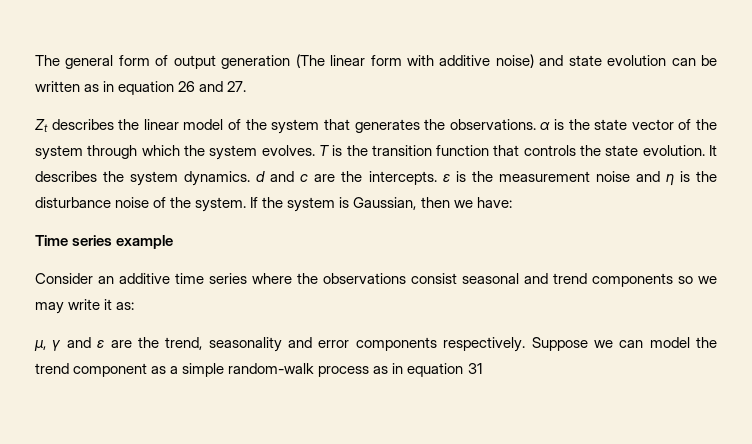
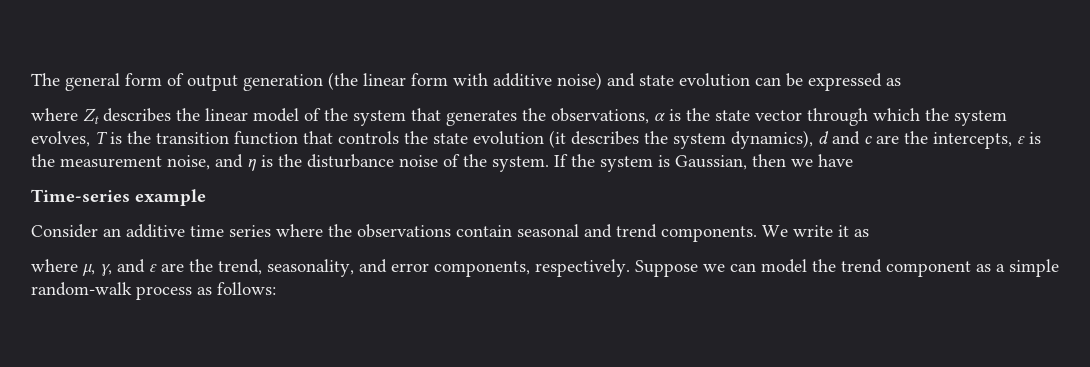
[295,54,325,68] (The -> [328,72,358,90] (the
[35,81,247,95] written as in equation 26 and 27. // -> [808,73,901,91] [31,108,78,121] expressed as // where
[449,119,536,130] observations. -> [551,108,649,124] observations,
[678,119,717,130] [35,145,83,160] of the system -> (802, 115) none
[261,145,315,156] evolves. -> [31,131,90,147] evolves,
[642,145,717,156] evolution. It -> [473,130,566,148] evolution (it
[184,171,251,186] dynamics. -> [731,130,813,149] dynamics),
[368,171,437,185] intercepts. -> [933,132,1012,149] intercepts,
[595,171,630,182] noise -> [167,155,210,170] noise,
[476,197,512,208] [35,235,113,246] have: // Time series -> [818,154,853,167] [31,189,130,202] have // Time-series
[411,273,457,284] consist -> [456,225,512,237] contain
[592,273,717,287] [35,299,135,314] [34,340,62,351] components so we may write it as: // μ, γ -> [661,225,869,242] [31,259,112,276] components. We write it as // where μ, γ,
[208,337,282,352] seasonality -> [267,259,354,277] seasonality,
[355,337,437,351] components -> [434,261,530,277] components,
[392,363,482,377] in equation 31 -> [217,282,276,295] follows:

